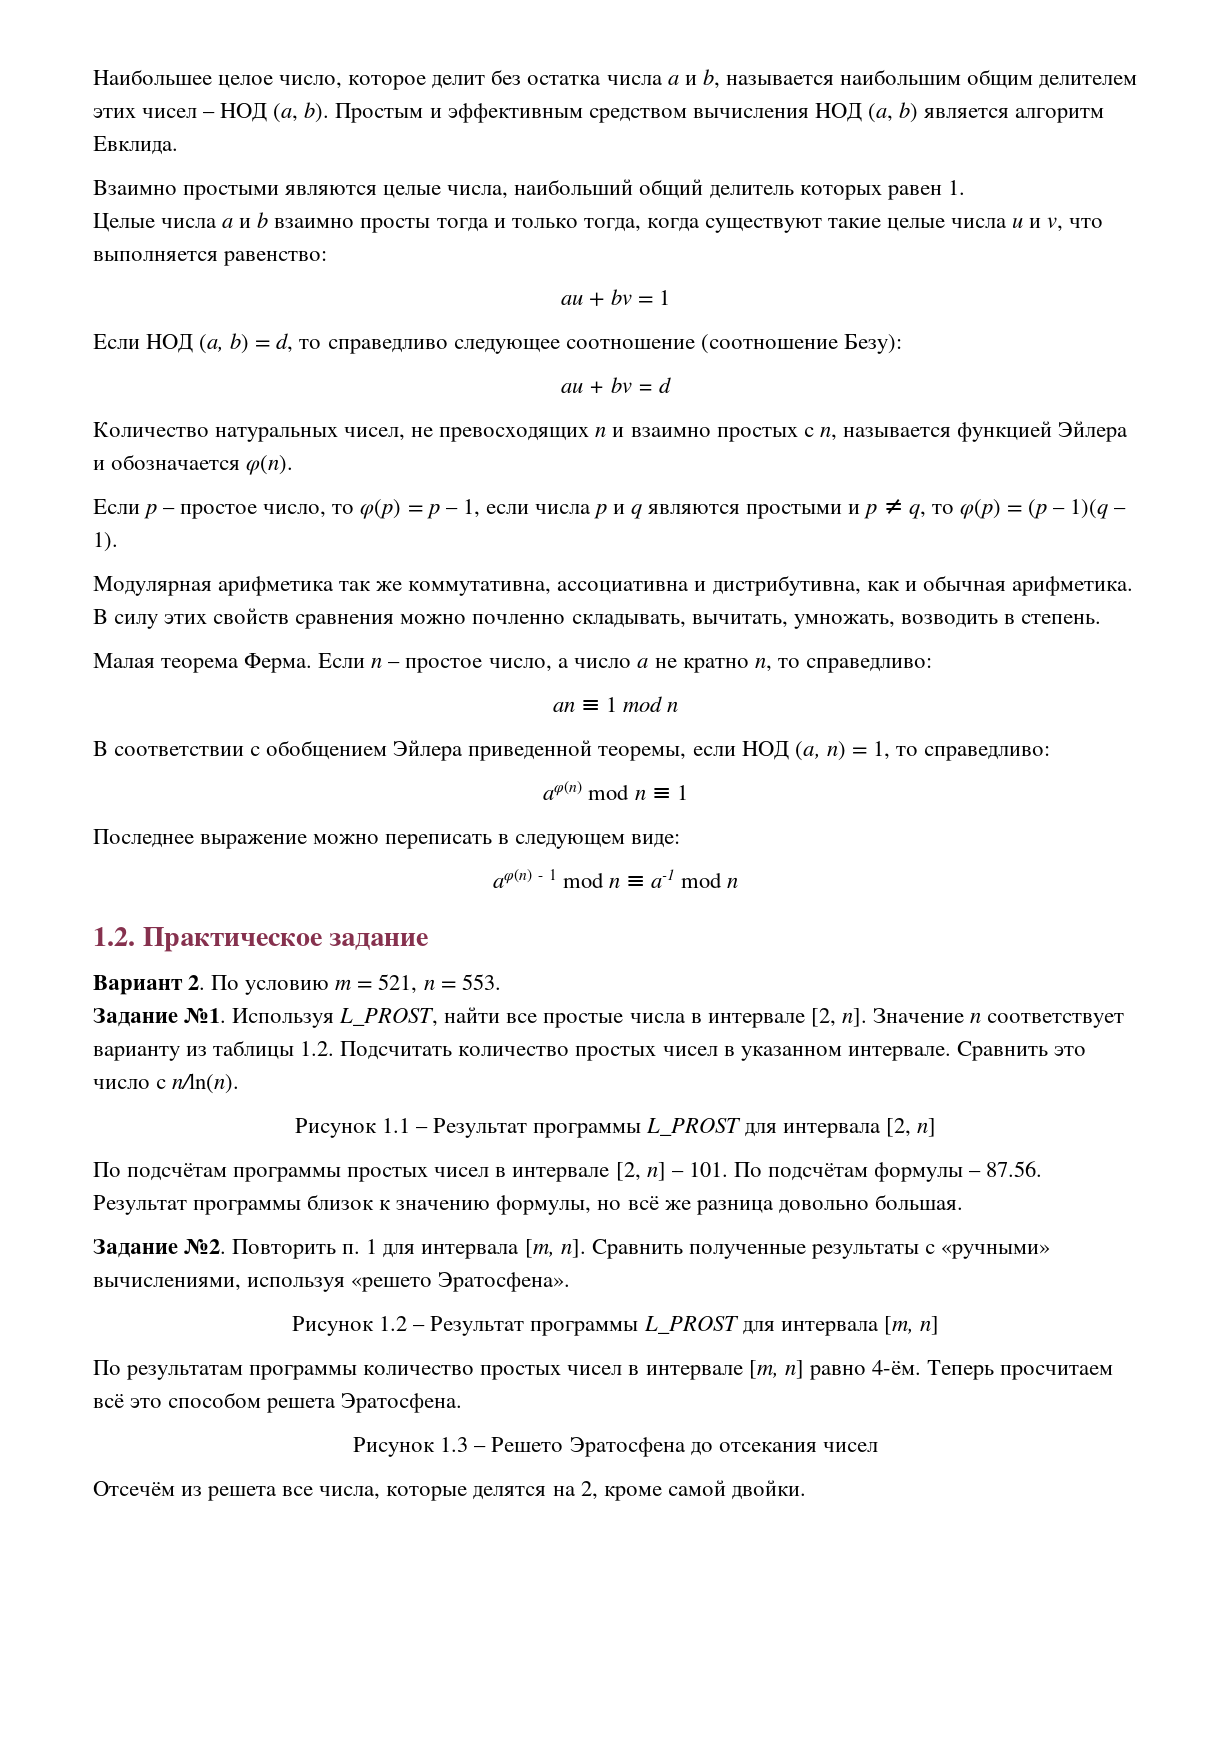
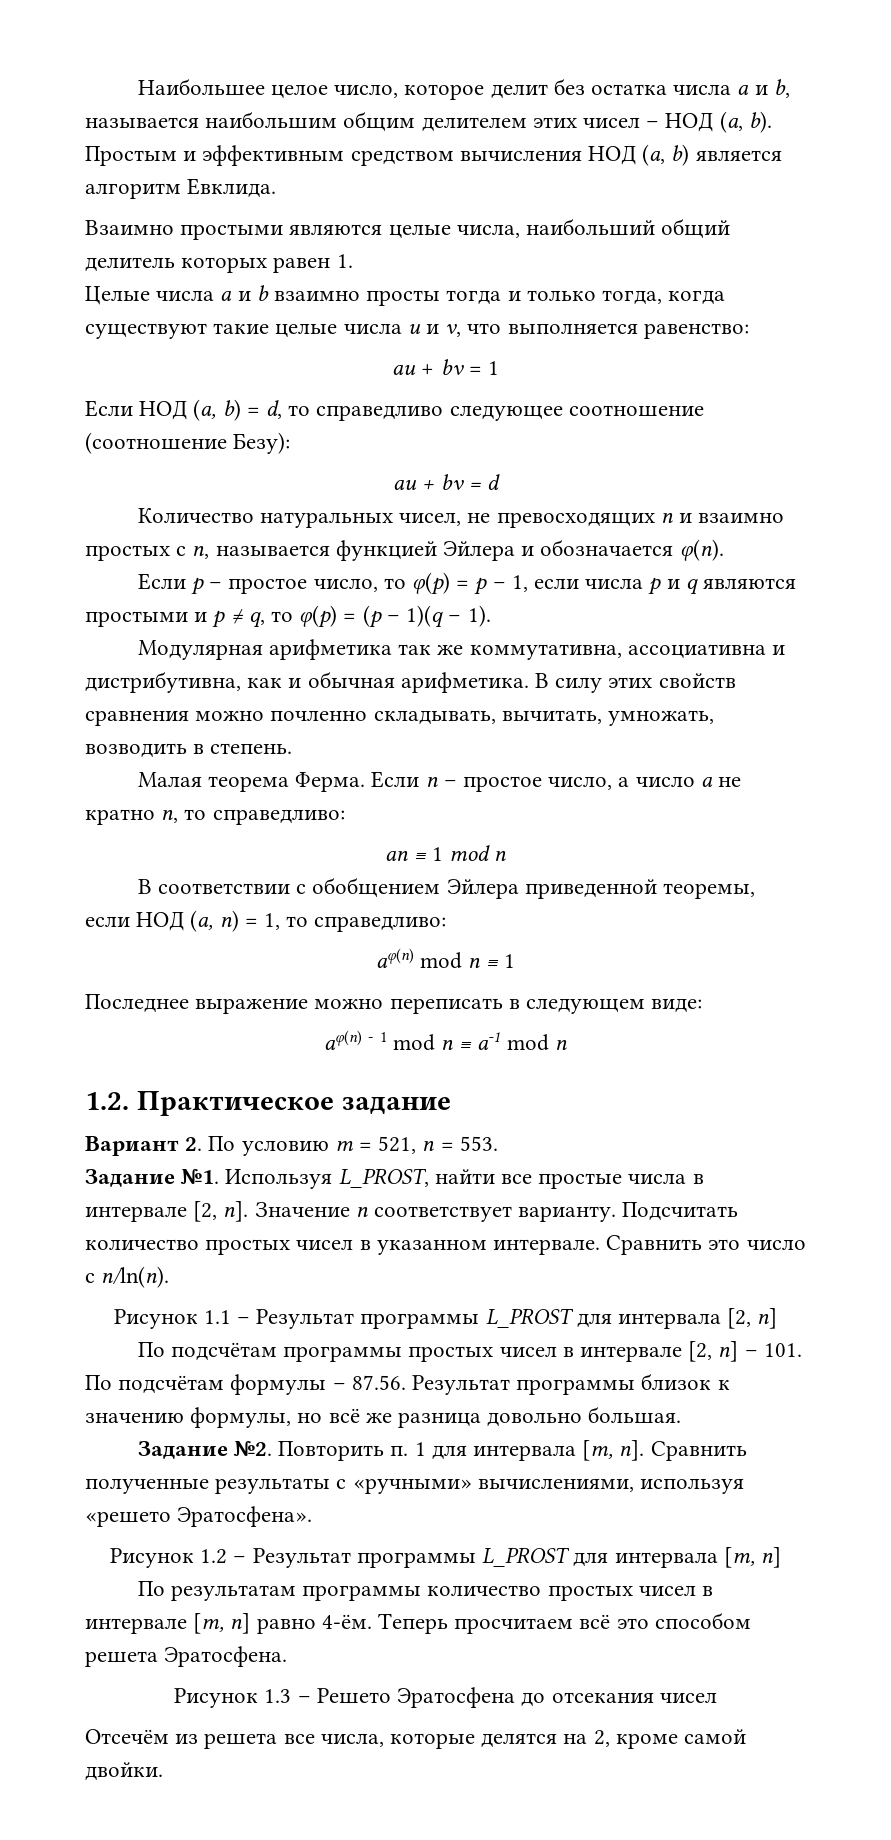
[93,1040,335,1061] варианту из таблицы 1.2. -> [518,1206,617,1222] варианту.

